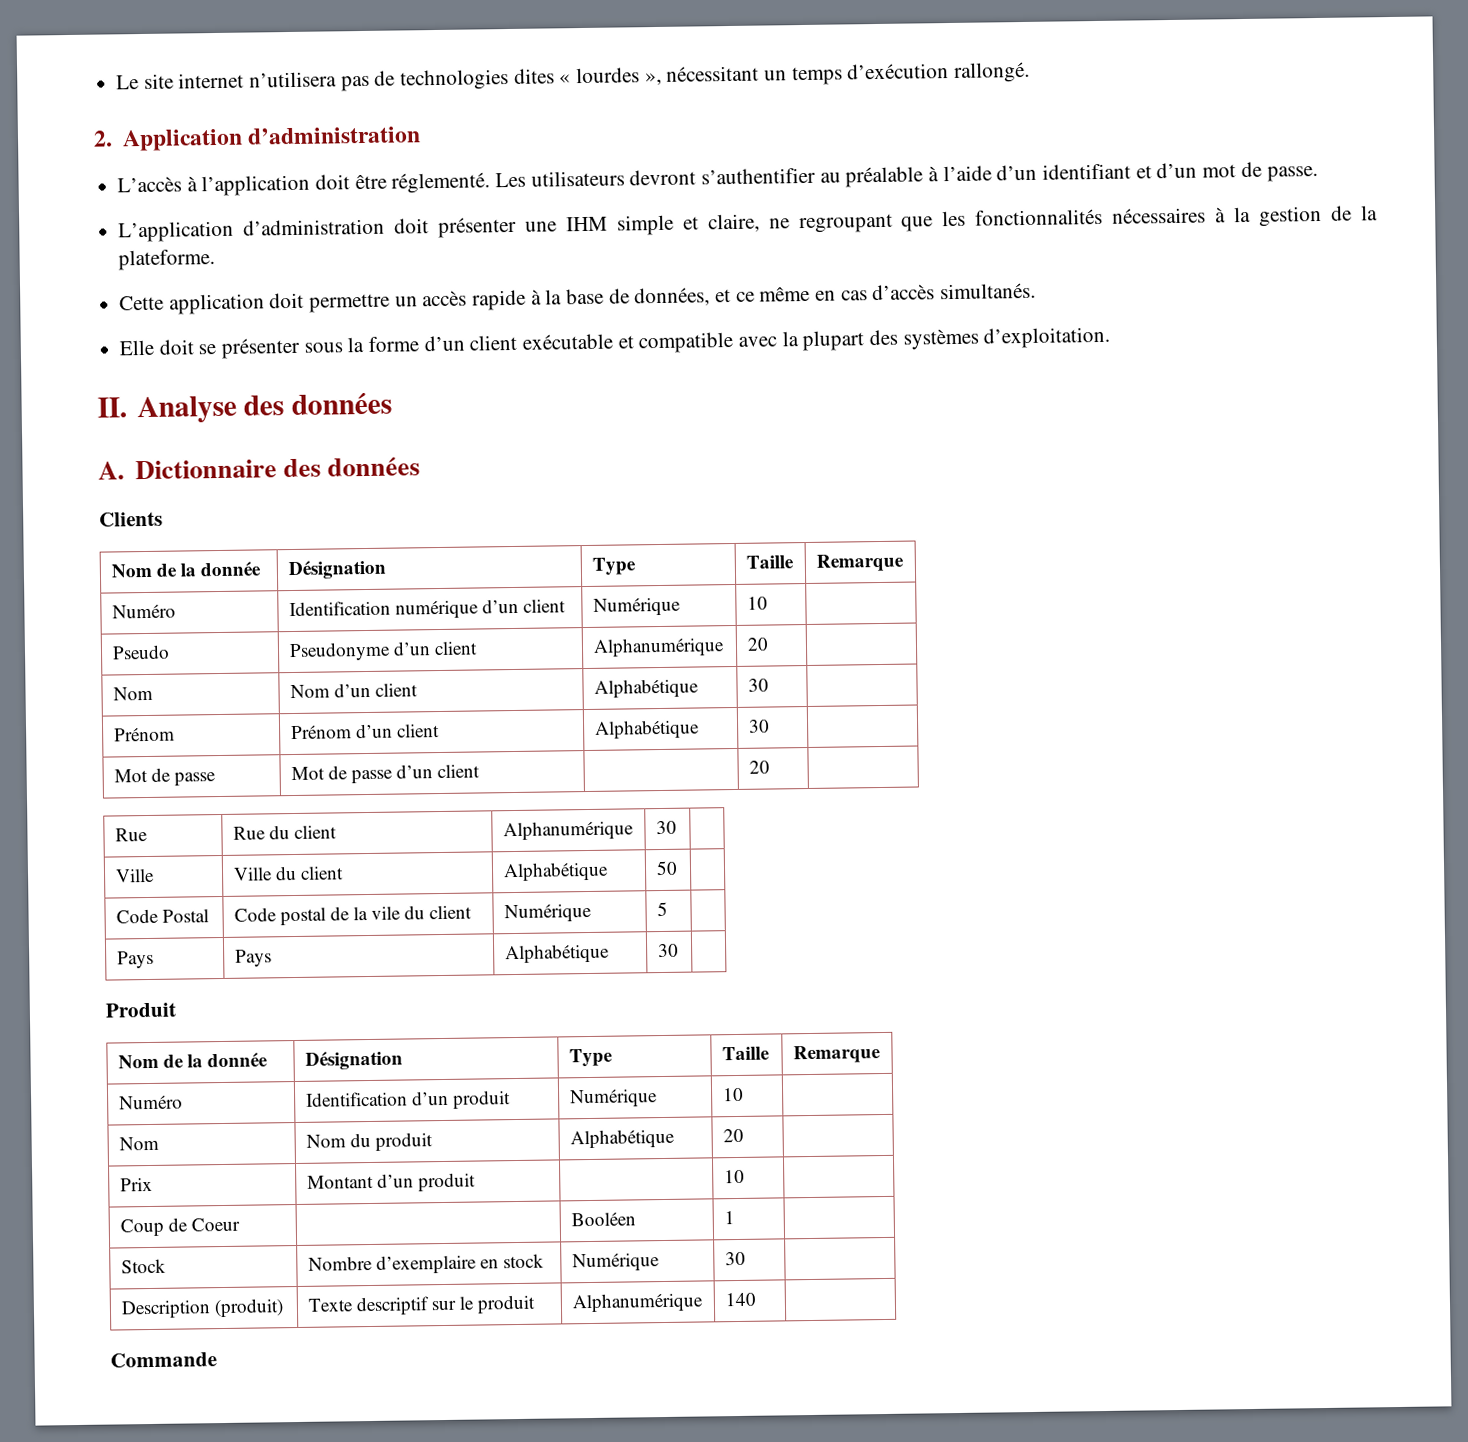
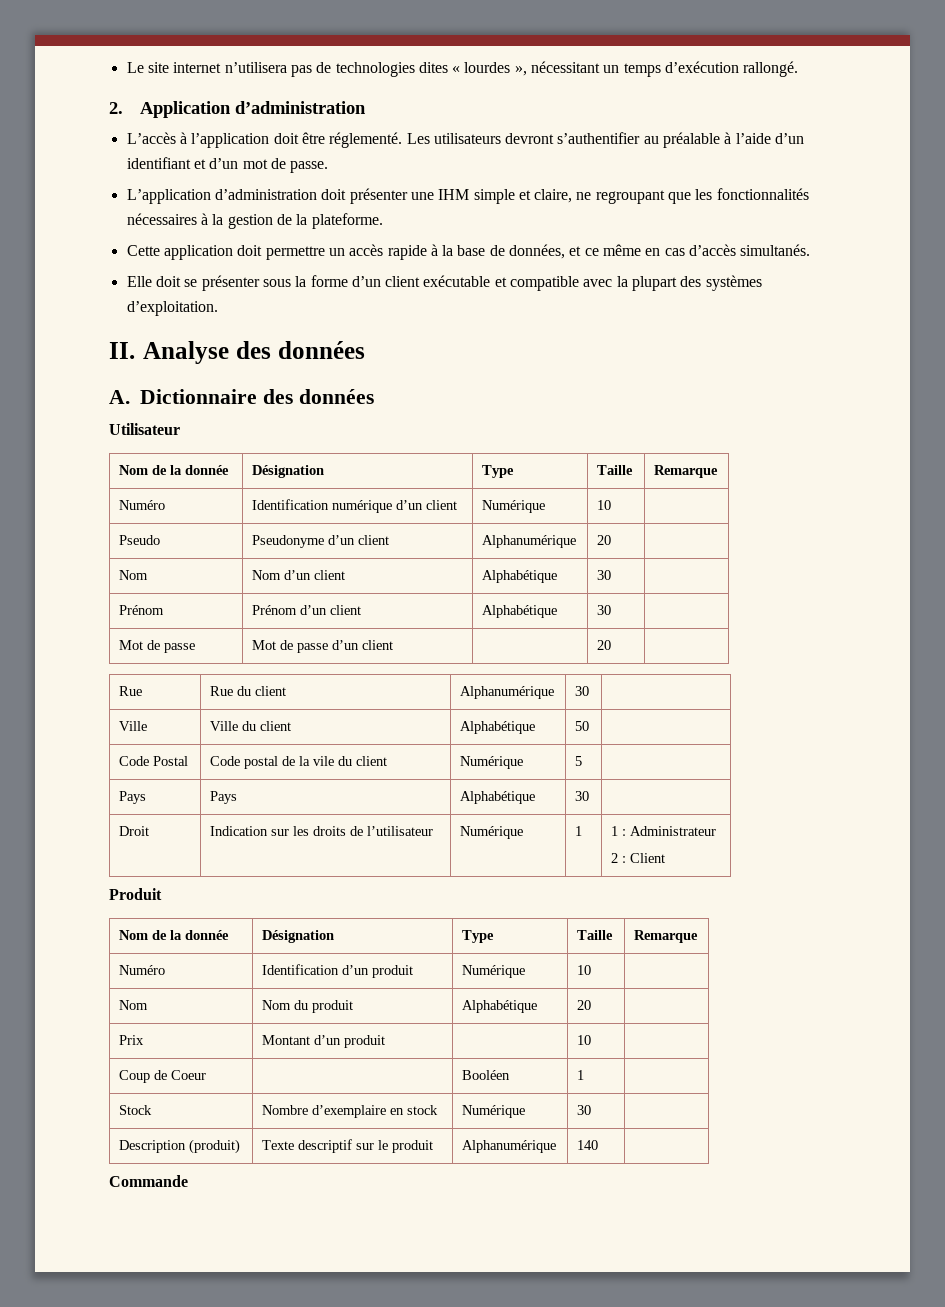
[99,511,163,527] Clients -> [109,423,180,435] Utilisateur
(679, 950) none -> [119,826,150,836] [210,826,434,836] [460,826,524,839] [575,826,583,836] [611,826,717,836] [611,853,666,863] // Droit | Indication sur les droits de l’utilisateur | Numérique | 1 | 1 : Administrateur // 2 : Client

